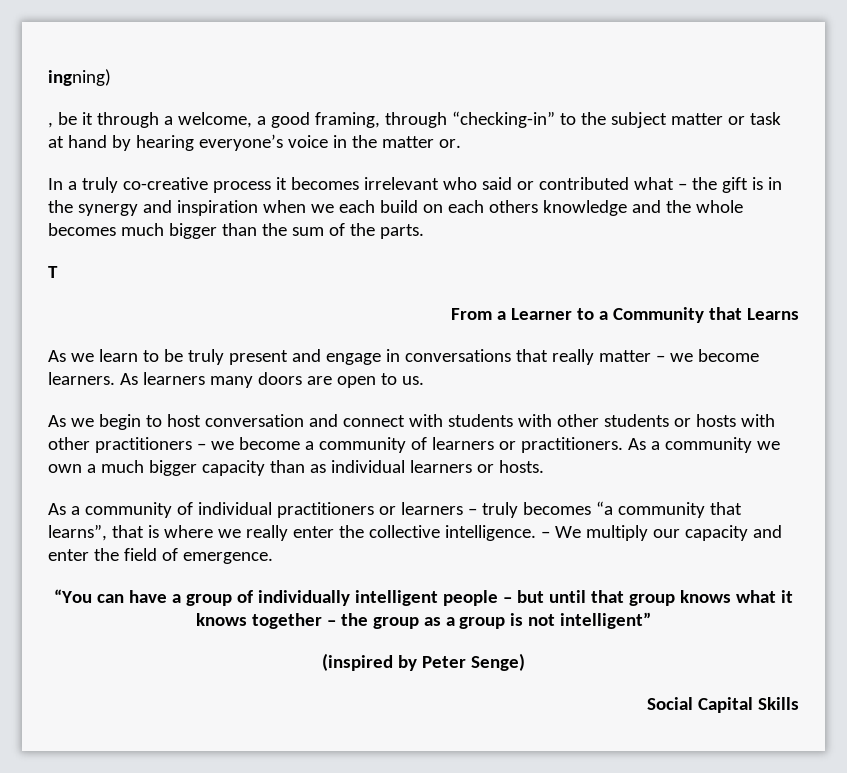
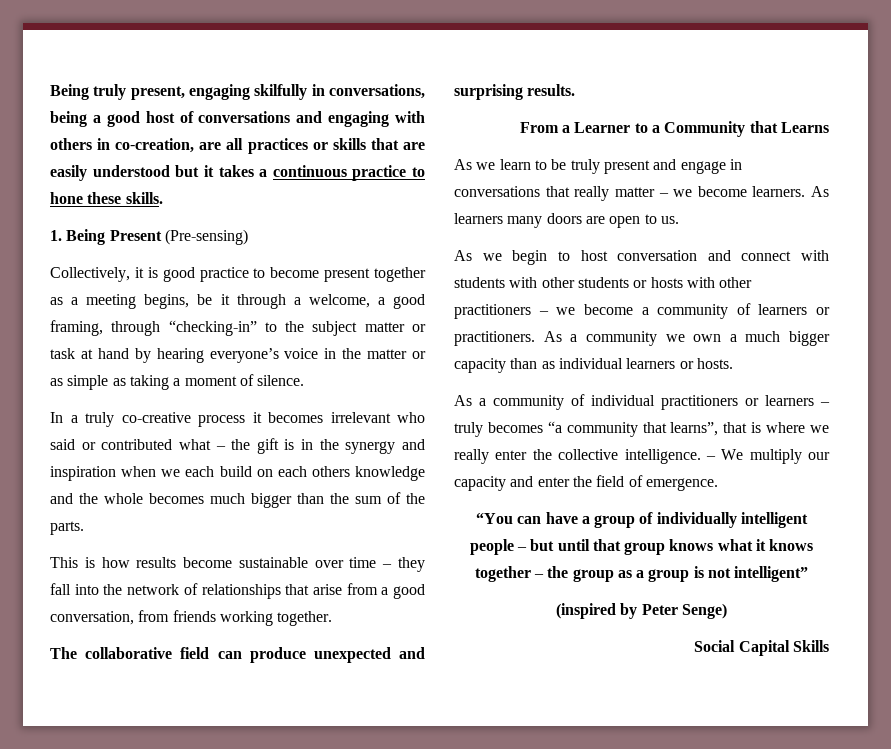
[48,69,111,86] [48,122,53,128] ingning) // , -> [50,84,425,100] [50,111,425,127] [50,138,425,154] [50,165,425,181] [50,192,163,204] [50,229,248,245] [50,267,426,282] [50,294,190,309] Being truly present, engaging skilfully in conversations, being a good host of conversations and engaging with others in co-creation, are all practices or skills that are easily understood but it takes a continuous practice to hone these skills. // 1. Being Present (Pre-sensing) // Collectively, it is good practice to become present together as a meeting begins,
[438,139,461,148] or. -> [411,351,426,359] [50,374,305,390] or as simple as taking a moment of silence.
[48,266,58,278] T -> [50,557,425,572] [50,583,425,599] [50,610,333,626] [50,647,426,663] [454,84,576,100] This is how results become sustainable over time – they fall into the network of relationships that arise from a good conversation, from friends working together. // The collaborative field can produce unexpected and surprising results.

